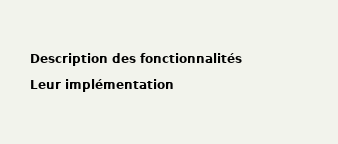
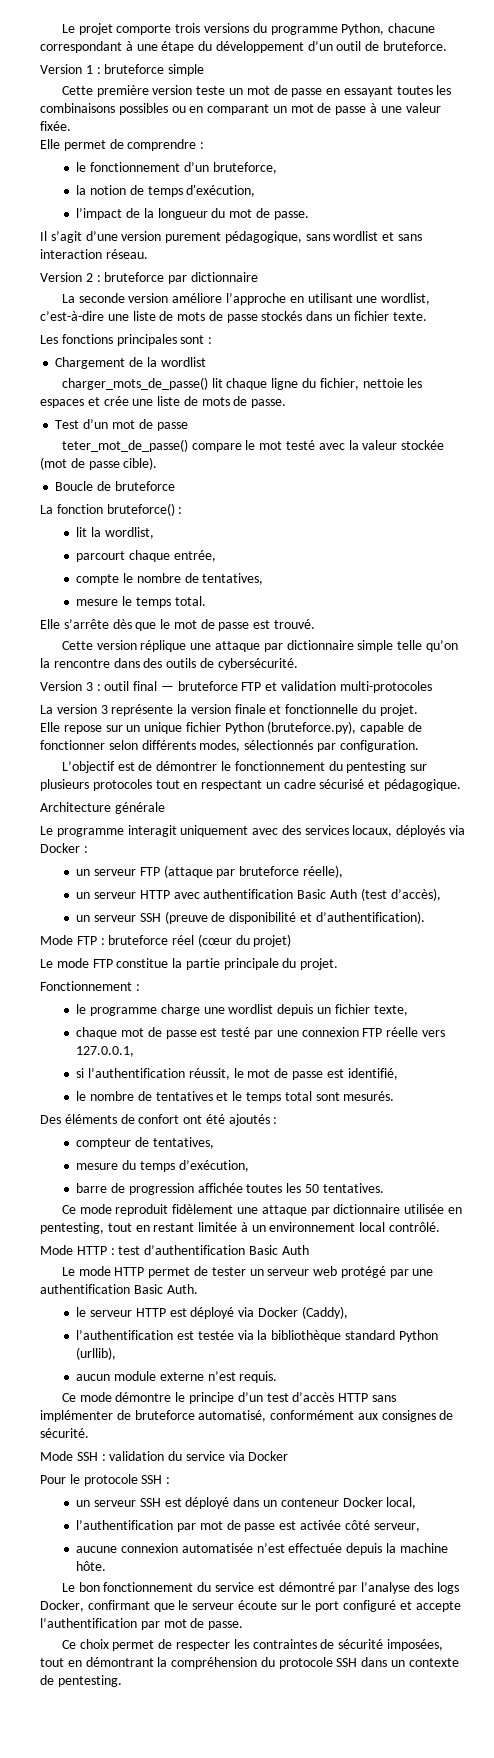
[30,53,242,66] [30,79,174,92] Description des fonctionnalités // Leur implémentation -> [61,23,436,35] [40,41,448,53] [40,64,205,76] [61,85,452,97] [40,103,441,115] [40,121,71,131] [40,139,205,151] [76,162,277,174] [76,185,256,197] [76,208,309,220] [40,231,423,243] [40,249,148,259] [40,272,258,284] [61,293,431,305] [40,311,427,323] [40,334,213,346] [55,357,206,369] [61,377,423,390] [40,396,287,408] [55,419,188,431] [61,439,445,452] [40,457,158,470] [55,481,175,491] [40,503,183,516] [76,527,154,539] [76,550,216,562] [76,573,264,585] [76,596,206,608] [40,619,316,631] [61,640,458,652] [40,658,298,670] [40,681,432,693] [40,704,418,716] [40,721,423,734] [40,740,419,752] [61,761,428,773] [40,779,462,791] [40,802,165,814] [40,825,466,837] [40,843,88,853] [76,865,343,878] [76,888,441,901] [76,911,425,924] [40,934,292,947] [40,958,339,970] [40,981,140,991] [76,1004,408,1016] [76,1027,445,1039] [76,1046,135,1057] [76,1068,398,1080] [76,1091,395,1103] [40,1114,278,1126] [76,1137,214,1149] [76,1160,249,1172] [76,1183,384,1195] [61,1204,462,1216] [40,1222,441,1234] [40,1245,309,1255] [61,1266,434,1278] [40,1284,198,1294] [76,1306,348,1319] [76,1330,438,1342] [76,1347,117,1360] [76,1371,278,1383] [61,1392,396,1404] [40,1410,454,1422] [40,1428,89,1438] [40,1451,289,1461] [40,1474,171,1486] [76,1497,417,1509] [76,1520,420,1532] [76,1543,448,1555] [76,1561,107,1571] [61,1582,459,1594] [40,1600,461,1612] [40,1618,244,1630] [61,1639,443,1651] [40,1657,459,1669] [40,1675,122,1687] Le projet comporte trois versions du programme Python, chacune correspondant à une étape du développement d’un outil de bruteforce. // Version 1 : bruteforce simple // Cette première version teste un mot de passe en essayant toutes les combinaisons possibles ou en comparant un mot de passe à une valeur fixée. // Elle permet de comprendre : // le fonctionnement d’un bruteforce, // la notion de temps d'exécution, // l’impact de la longueur du mot de passe. // Il s’agit d’une version purement pédagogique, sans wordlist et sans interaction réseau. // Version 2 : bruteforce par dictionnaire // La seconde version améliore l’approche en utilisant une wordlist, c’est-à-dire une liste de mots de passe stockés dans un fichier texte. // Les fonctions principales sont : // Chargement de la wordlist // charger_mots_de_passe() lit chaque ligne du fichier, nettoie les espaces et crée une liste de mots de passe. // Test d’un mot de passe // teter_mot_de_passe() compare le mot testé avec la valeur stockée (mot de passe cible). // Boucle de bruteforce // La fonction bruteforce() : // lit la wordlist, // parcourt chaque entrée, // compte le nombre de tentatives, // mesure le temps total. // Elle s’arrête dès que le mot de passe est trouvé. // Cette version réplique une attaque par dictionnaire simple telle qu’on la rencontre dans des outils de cybersécurité. // Version 3 : outil final — bruteforce FTP et validation multi-protocoles // La version 3 représente la version finale et fonctionnelle du projet. // Elle repose sur un unique fichier Python (bruteforce.py), capable de fonctionner selon différents modes, sélectionnés par configuration. // L’objectif est de démontrer le fonctionnement du pentesting sur plusieurs protocoles tout en respectant un cadre sécurisé et pédagogique. // Architecture générale // Le programme interagit uniquement avec des services locaux, déployés via Docker : // un serveur FTP (attaque par bruteforce réelle), // un serveur HTTP avec authentification Basic Auth (test d’accès), // un serveur SSH (preuve de disponibilité et d’authentification). // Mode FTP : bruteforce réel (cœur du projet) // Le mode FTP constitue la partie principale du projet. // Fonctionnement : // le programme charge une wordlist depuis un fichier texte, // chaque mot de passe est testé par une connexion FTP réelle vers 127.0.0.1, // si l’authentification réussit, le mot de passe est identifié, // le nombre de tentatives et le temps total sont mesurés. // Des éléments de confort ont été ajoutés : // compteur de tentatives, // mesure du temps d’exécution, // barre de progression affichée toutes les 50 tentatives. // Ce mode reproduit fidèlement une attaque par dictionnaire utilisée en pentesting, tout en restant limitée à un environnement local contrôlé. // Mode HTTP : test d’authentification Basic Auth // Le mode HTTP permet de tester un serveur web protégé par une authentification Basic Auth. // le serveur HTTP est déployé via Docker (Caddy), // l’authentification est testée via la bibliothèque standard Python (urllib), // aucun module externe n’est requis. // Ce mode démontre le principe d’un test d’accès HTTP sans implémenter de bruteforce automatisé, conformément aux consignes de sécurité. // Mode SSH : validation du service via Docker // Pour le protocole SSH : // un serveur SSH est déployé dans un conteneur Docker local, // l’authentification par mot de passe est activée côté serveur, // aucune connexion automatisée n’est effectuée depuis la machine hôte. // Le bon fonctionnement du service est démontré par l’analyse des logs Docker, confirmant que le serveur écoute sur le port configuré et accepte l’authentification par mot de passe. // Ce choix permet de respecter les contraintes de sécurité imposées, tout en démontrant la compréhension du protocole SSH dans un contexte de pentesting.

